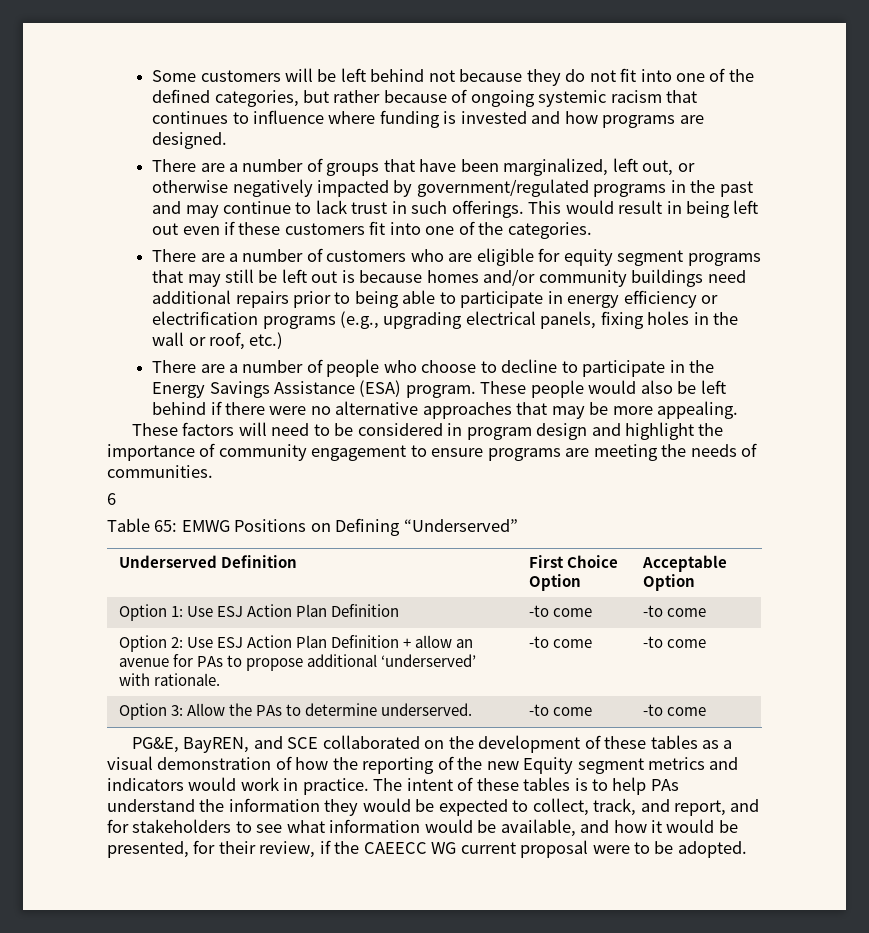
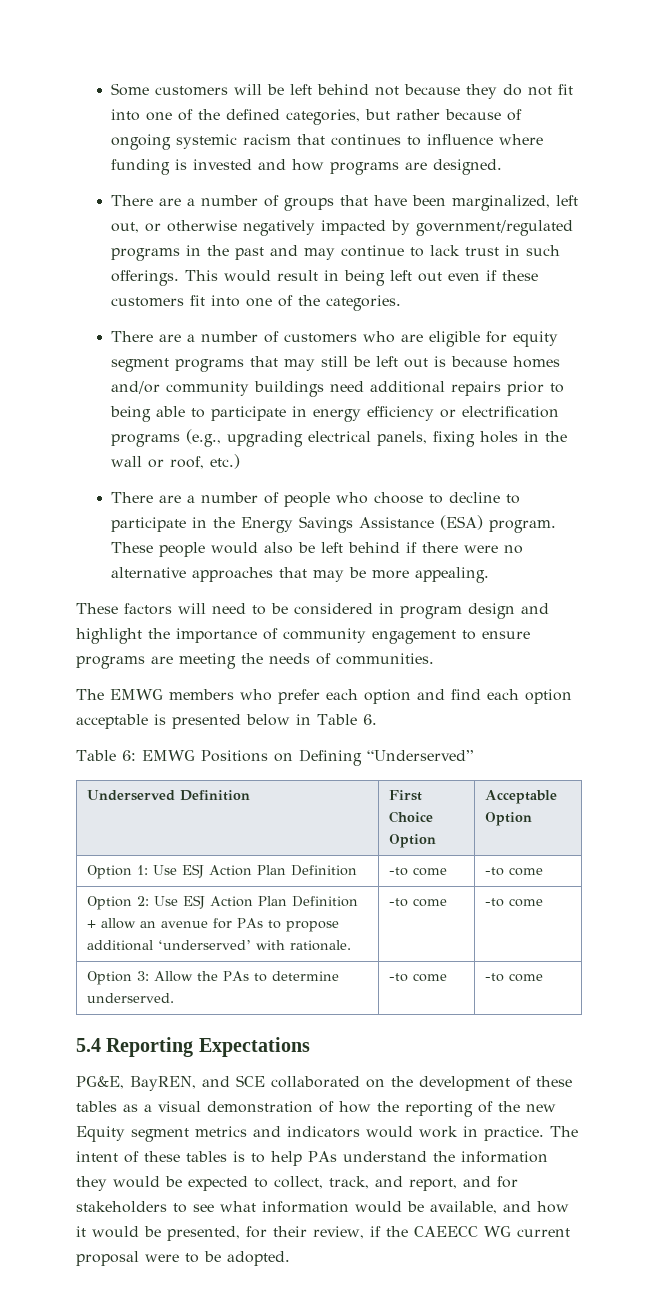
[107,493,116,505] [107,518,178,532] 6 // Table 65: -> [76,689,572,704] [76,714,377,729] [76,750,136,761] The EMWG members who prefer each option and find each option acceptable is presented below in Table 6. // Table 6:
(707, 711) none -> [76,1037,310,1057] // 5.4 Reporting Expectations

